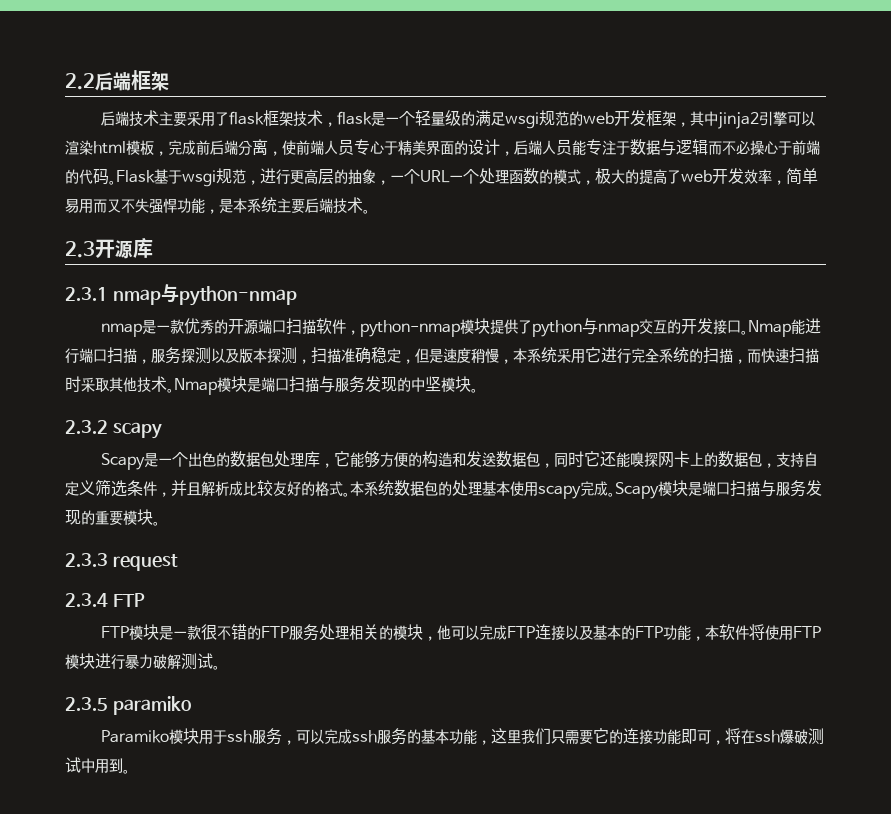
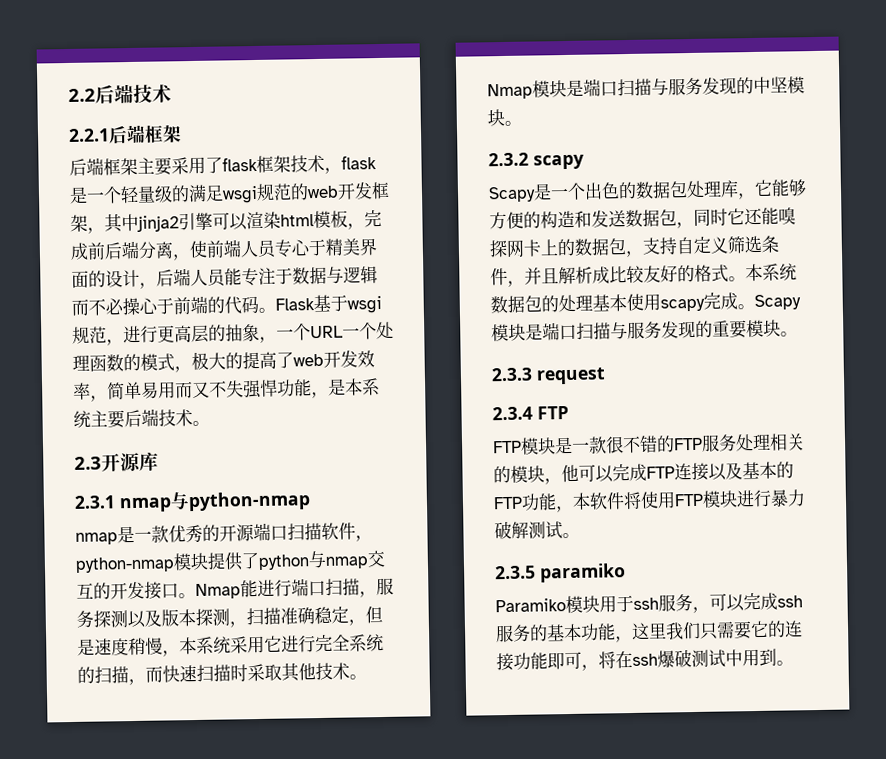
(131, 81) none -> [133,84,172,103] [68,124,146,145] 技术 // 2.2.1后端
[129,110,160,126] 技术 -> [103,157,138,176] 框架

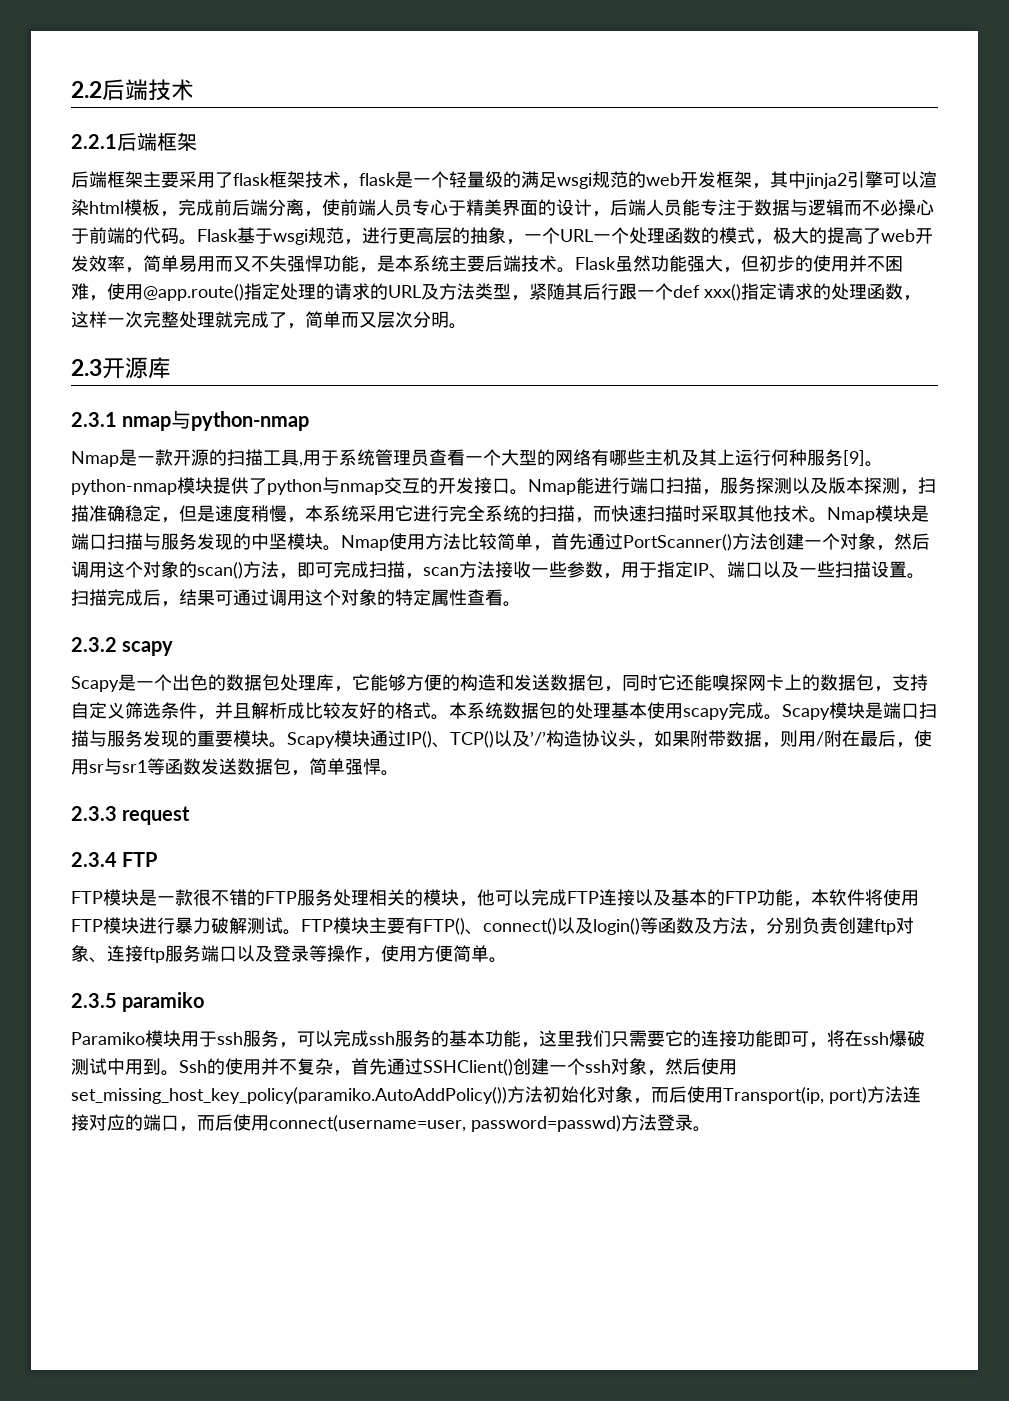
(210, 423) none -> [575,255,903,273] [71,283,921,301] [71,311,467,329] Flask虽然功能强大，但初步的使用并不困难，使用@app.route()指定处理的请求的URL及方法类型，紧随其后行跟一个def xxx()指定请求的处理函数，这样一次完整处理就完成了，简单而又层次分明。
[75,522,373,545] nmap是一款优秀的开源端口扫描软件， -> [71,449,883,467] Nmap是一款开源的扫描工具,用于系统管理员查看一个大型的网络有哪些主机及其上运行何种服务[9]。
(522, 123) none -> [341,533,930,551] [71,561,925,579] [71,589,521,607] Nmap使用方法比较简单，首先通过PortScanner()方法创建一个对象，然后调用这个对象的scan()方法，即可完成扫描，scan方法接收一些参数，用于指定IP、端口以及一些扫描设置。扫描完成后，结果可通过调用这个对象的特定属性查看。
(798, 334) none -> [287,730,932,748] [71,758,399,776] Scapy模块通过IP()、TCP()以及’/’构造协议头，如果附带数据，则用/附在最后，使用sr与sr1等函数发送数据包，简单强悍。
(580, 535) none -> [301,917,914,935] [71,945,507,963] FTP模块主要有FTP()、connect()以及login()等函数及方法，分别负责创建ftp对象、连接ftp服务端口以及登录等操作，使用方便简单。
(794, 663) none -> [179,1058,737,1076] [71,1086,921,1104] [71,1114,711,1132] Ssh的使用并不复杂，首先通过SSHClient()创建一个ssh对象，然后使用set_missing_host_key_policy(paramiko.AutoAddPolicy())方法初始化对象，而后使用Transport(ip, port)方法连接对应的端口，而后使用connect(username=user, password=passwd)方法登录。

